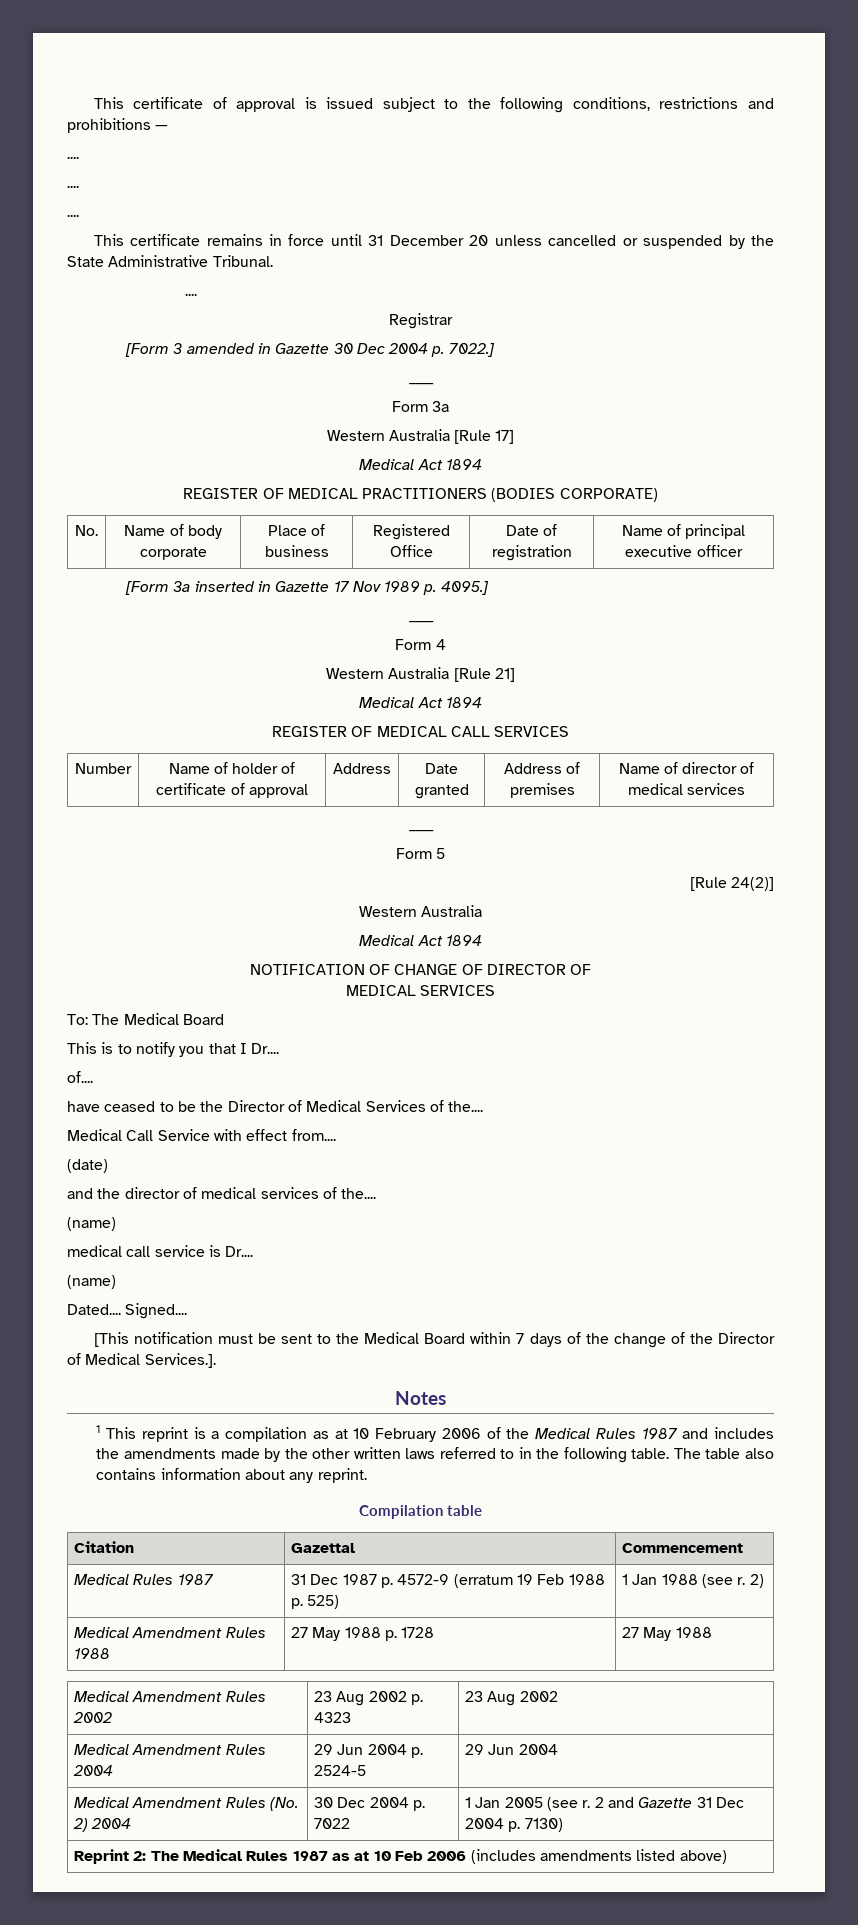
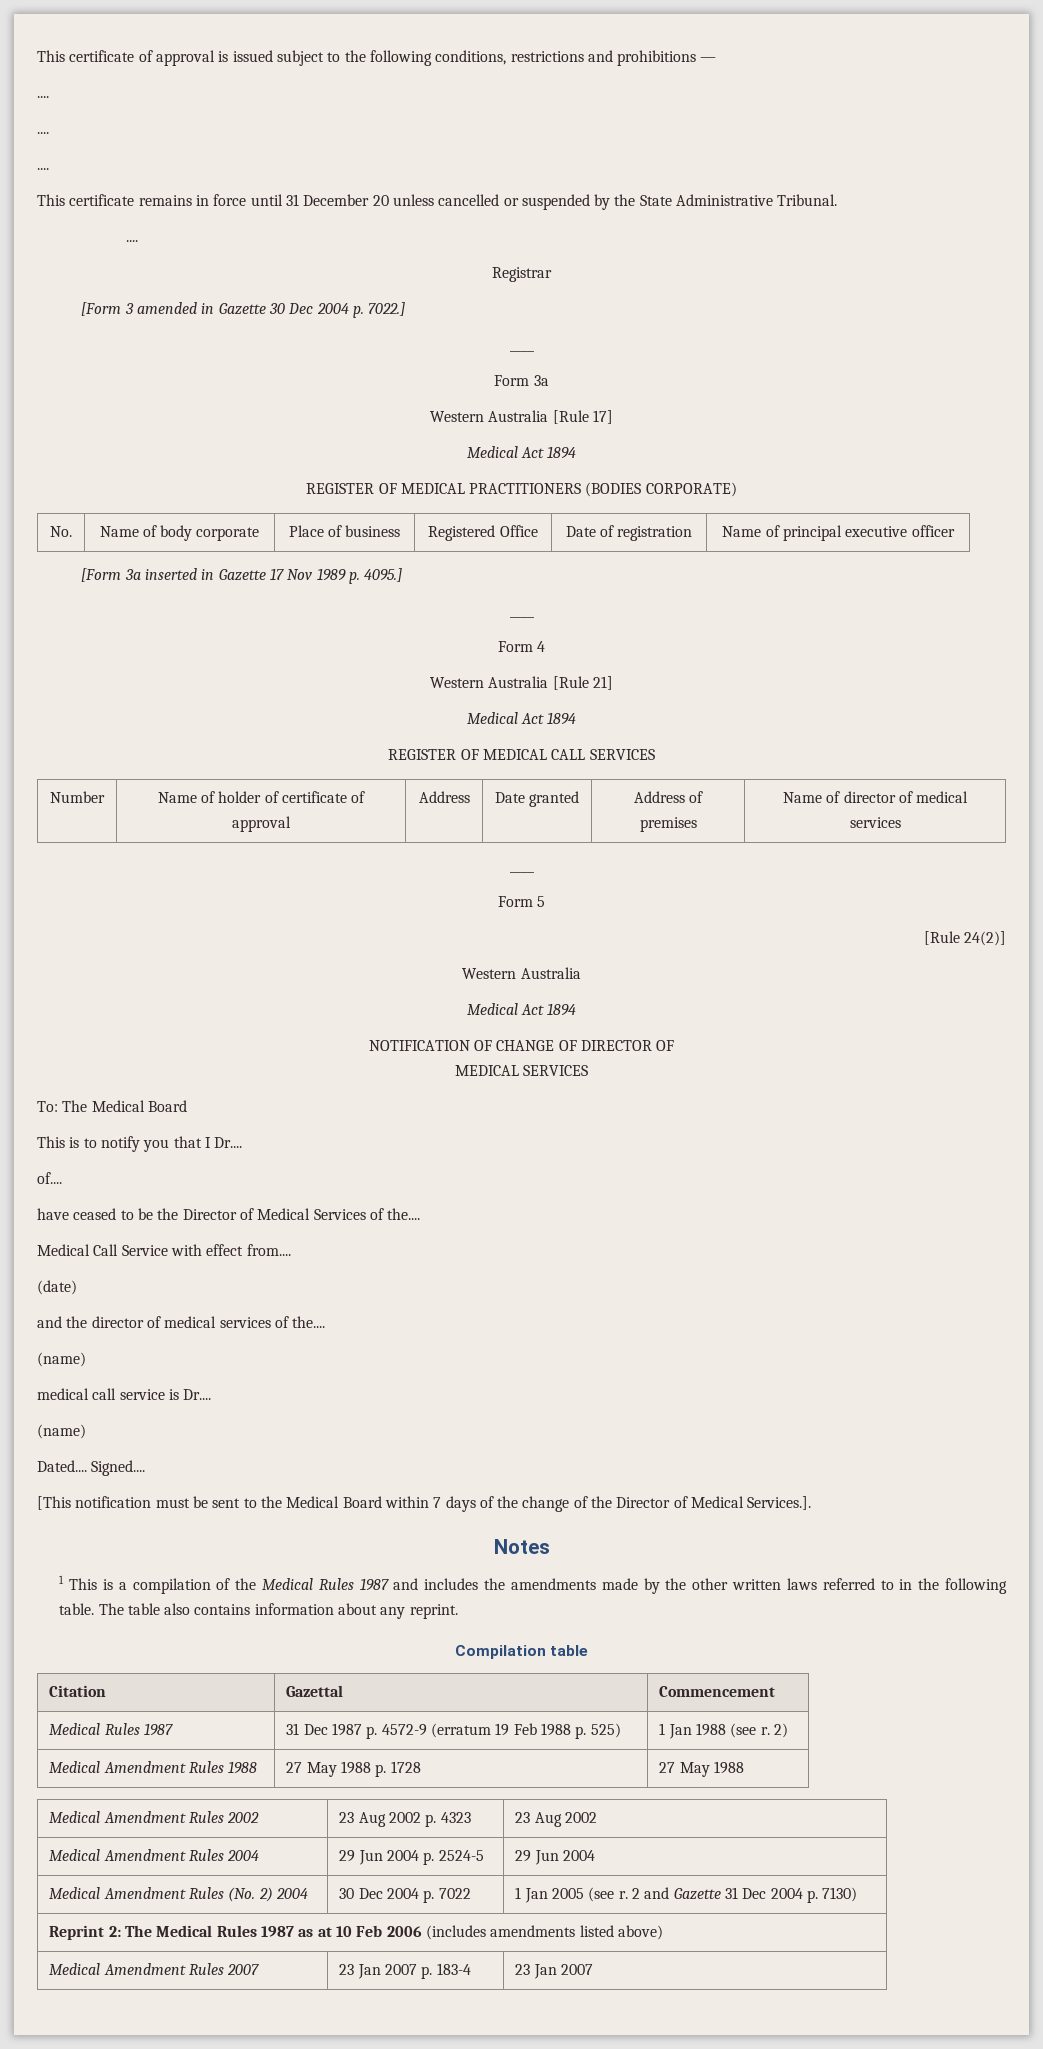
[141,1427,188,1442] reprint -> (98, 1584) none
[312,1428,481,1442] as at 10 February 2006 -> (211, 1586) none
(727, 1857) none -> [49,1963,260,1975] [339,1963,471,1979] [515,1964,594,1979] // Medical Amendment Rules 2007 | 23 Jan 2007 p. 183-4 | 23 Jan 2007

